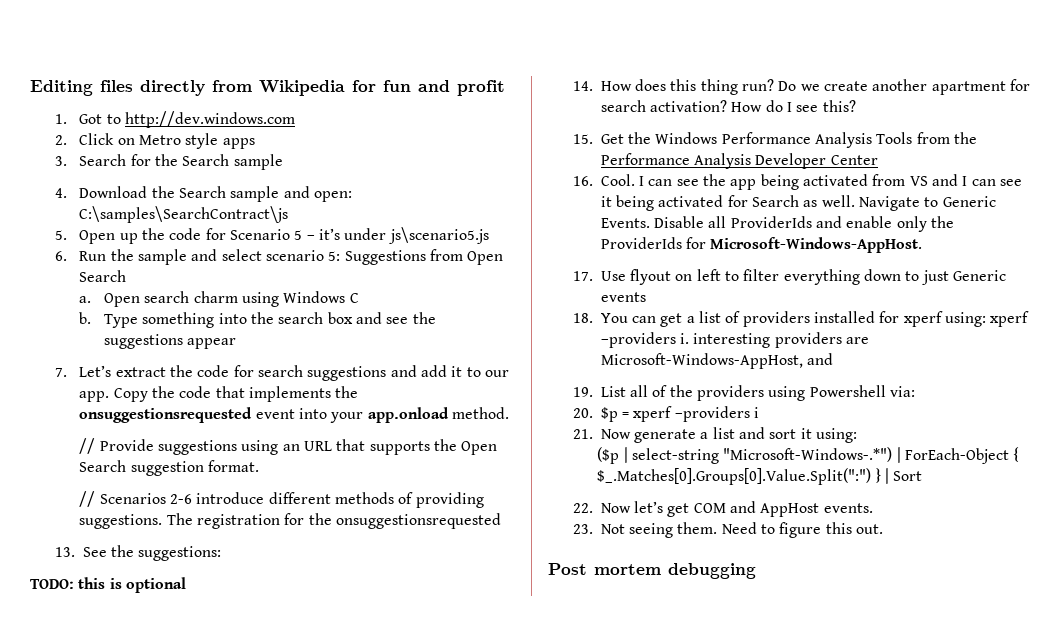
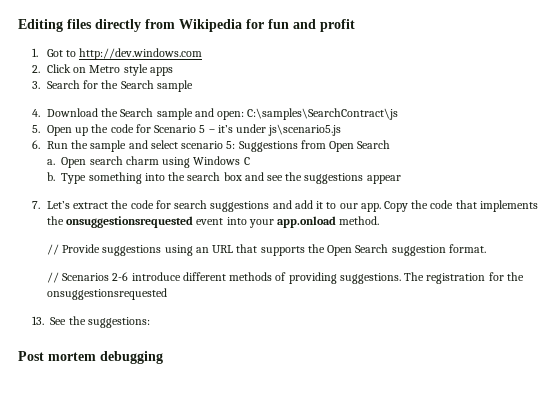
[30,577,186,593] [572,79,1030,95] [600,100,856,112] [572,132,977,148] [600,153,878,169] [572,174,1022,190] [600,195,996,211] [600,216,954,232] [600,237,923,253] [572,269,1006,285] [600,292,646,302] [572,311,1030,327] [600,332,869,348] [600,353,833,369] [572,385,915,401] [572,406,759,422] [572,427,857,443] [597,447,1020,464] [597,468,923,485] [572,501,873,517] [572,522,883,538] // TODO: this is optional // 14. How does this thing run? Do we create another apartment for search activation? How do I see this? // 15. Get the Windows Performance Analysis Tools from the Performance Analysis Developer Center // 16. Cool. I can see the app being activated from VS and I can see it being activated for Search as well. Navigate to Generic Events. Disable all ProviderIds and enable only the ProviderIds for Microsoft-Windows-AppHost. // 17. Use flyout on left to filter everything down to just Generic events // 18. You can get a list of providers installed for xperf using: xperf –providers i. interesting providers are Microsoft-Windows-AppHost, and // 19. List all of the providers using Powershell via: // 20. $p = xperf –providers i // 21. Now generate a list and sort it using: // ($p | select-string "Microsoft-Windows-.*") | ForEach-Object { $_.Matches[0].Groups[0].Value.Split(":") } | Sort // 22. Now let’s get COM and AppHost events. // 23. Not seeing them. Need to figure this out. -> (150, 322) none

